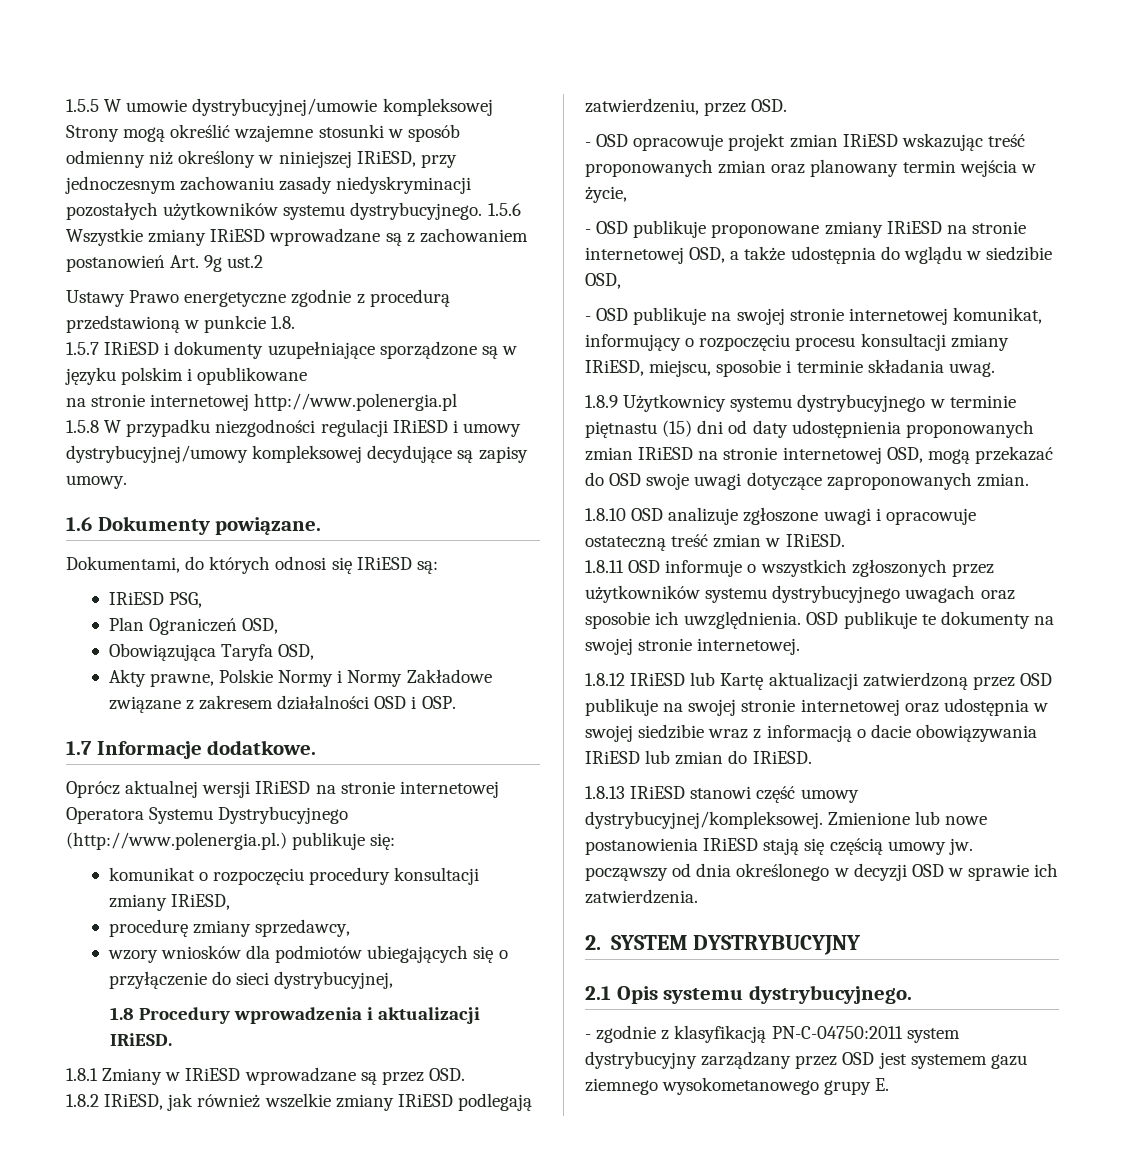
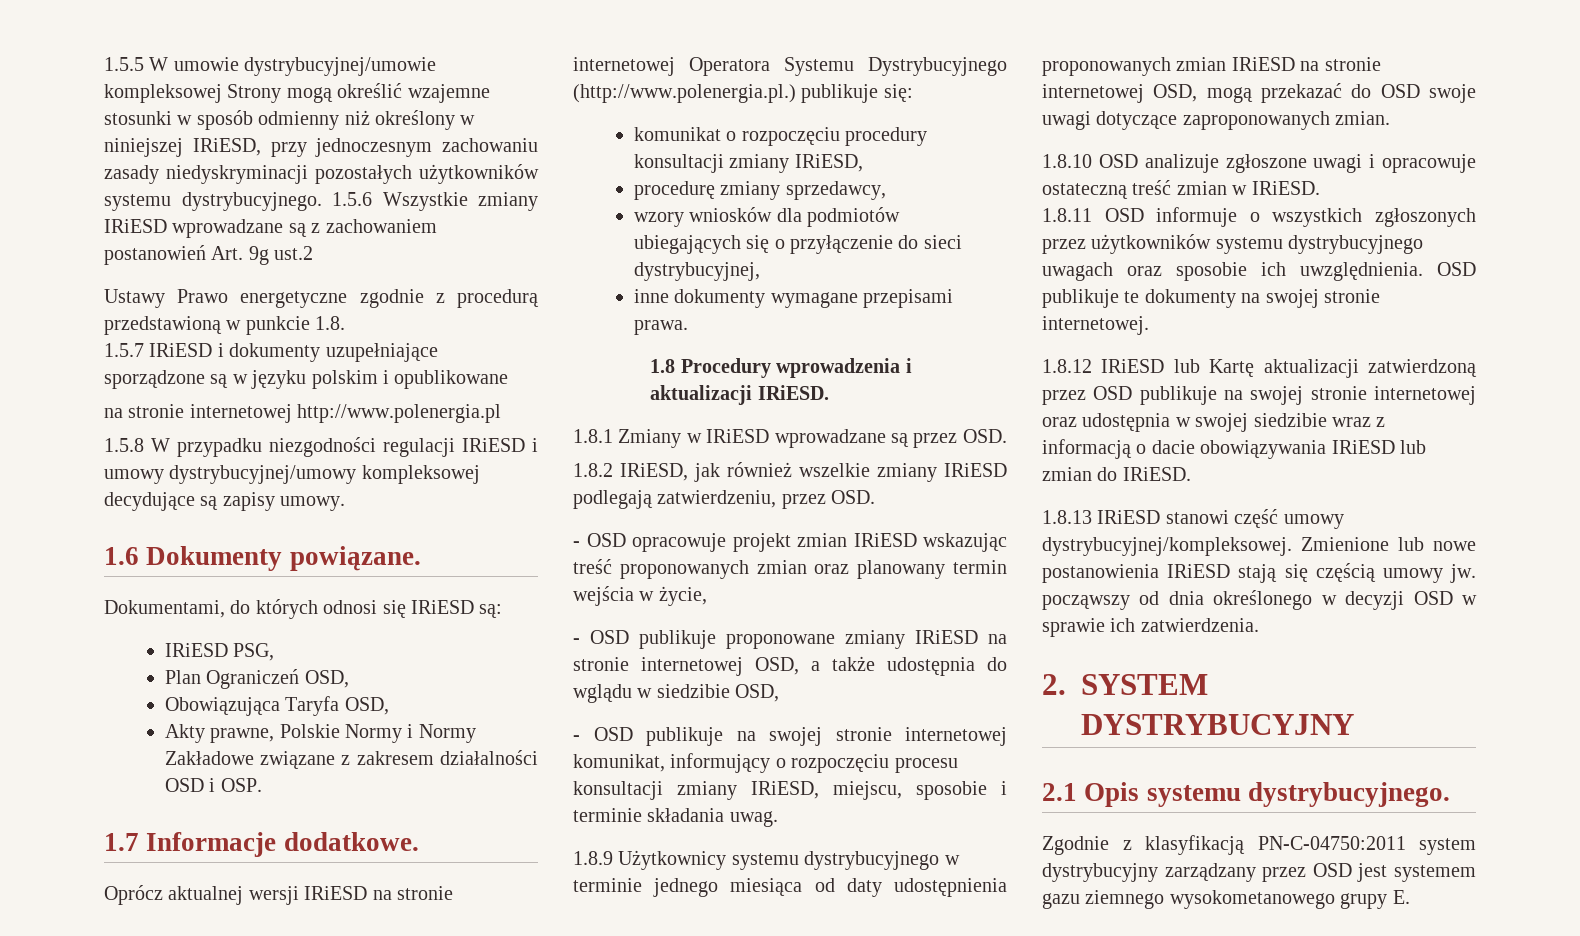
(394, 980) none -> [633,289,953,308] [633,320,688,335] // inne dokumenty wymagane przepisami prawa.
[585,420,724,438] piętnastu (15) dni -> [653,878,803,897] jednego miesiąca
[585,1025,657,1043] - zgodnie -> [1042,836,1109,855] Zgodnie

